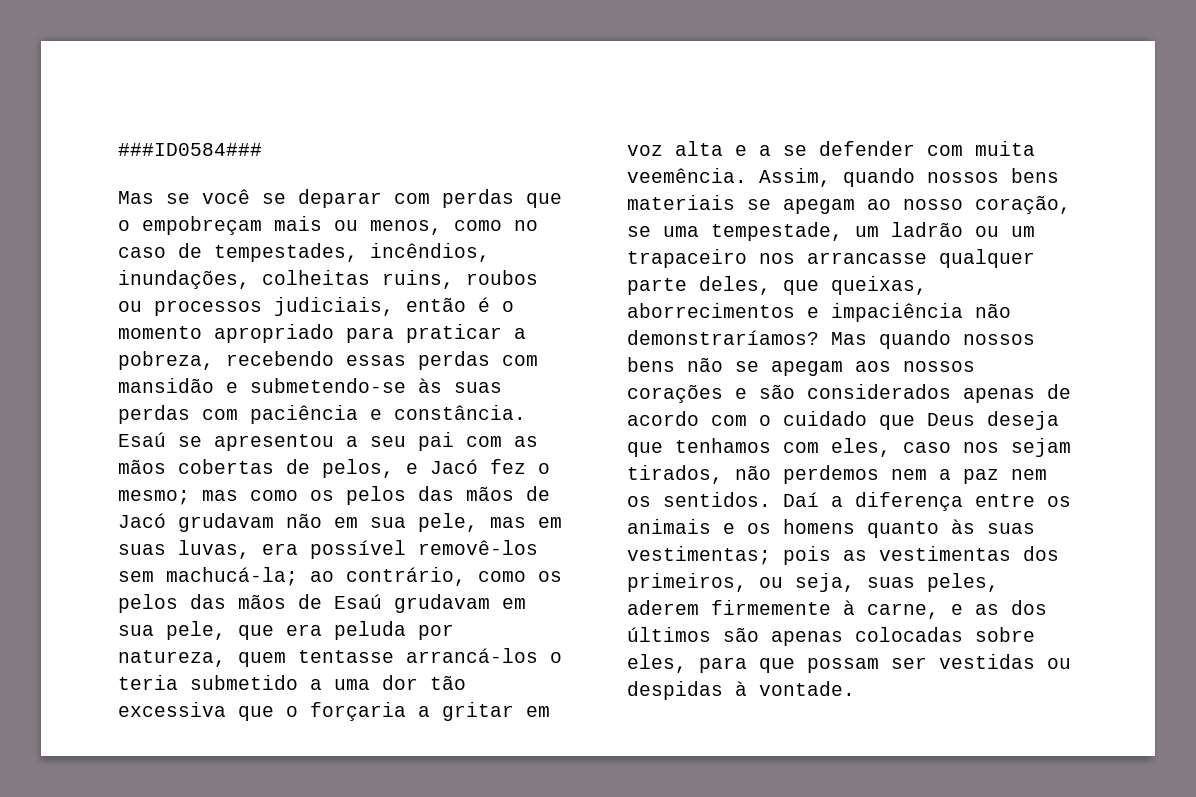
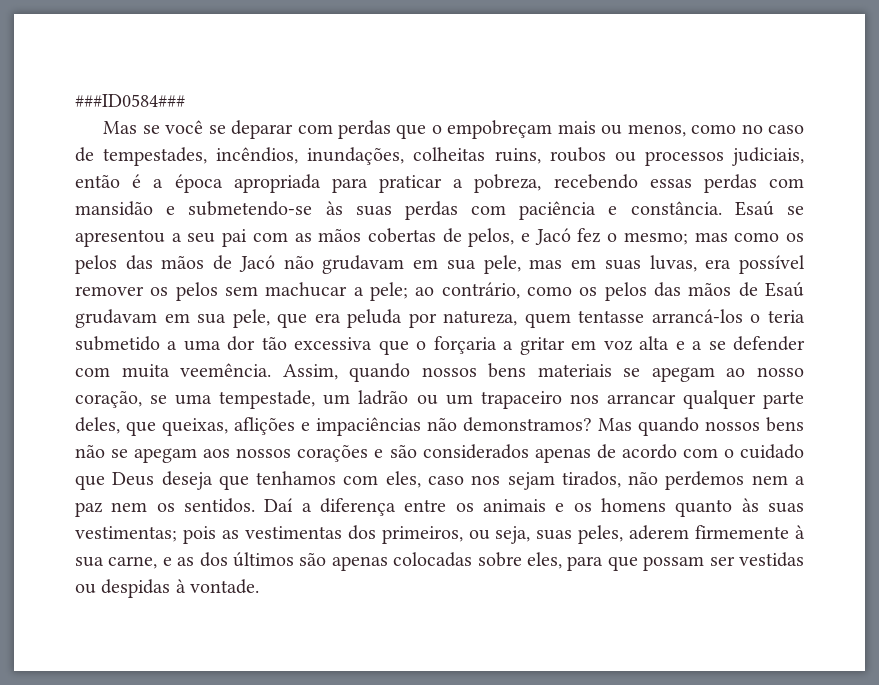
[502,301,514,312] [118,324,334,343] o momento apropriado -> [153,174,321,193] a época apropriada
[178,513,322,532] grudavam não -> [283,255,405,274] não grudavam
[418,540,538,555] [118,567,298,586] removê-los sem machucá-la; -> [75,282,408,301] remover os pelos sem machucar a pele;
[807,252,927,264] arrancasse -> [606,394,676,404] arrancar
[627,303,1011,322] [627,330,819,345] aborrecimentos e impaciência não demonstraríamos? -> [234,417,592,436] aflições e impaciências não demonstramos?
(855, 607) none -> [75,557,104,567] sua

